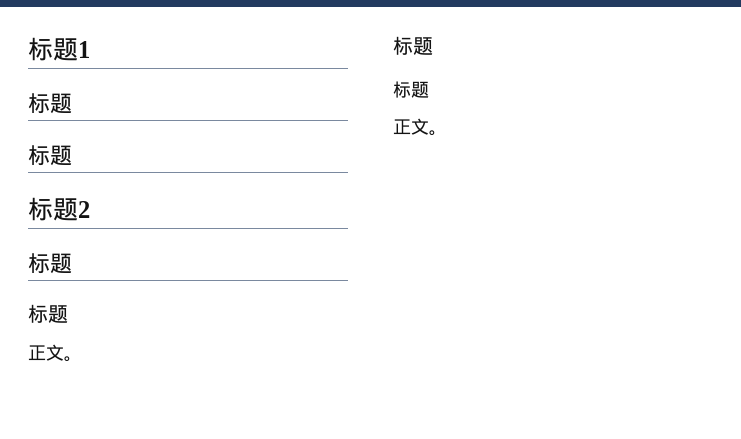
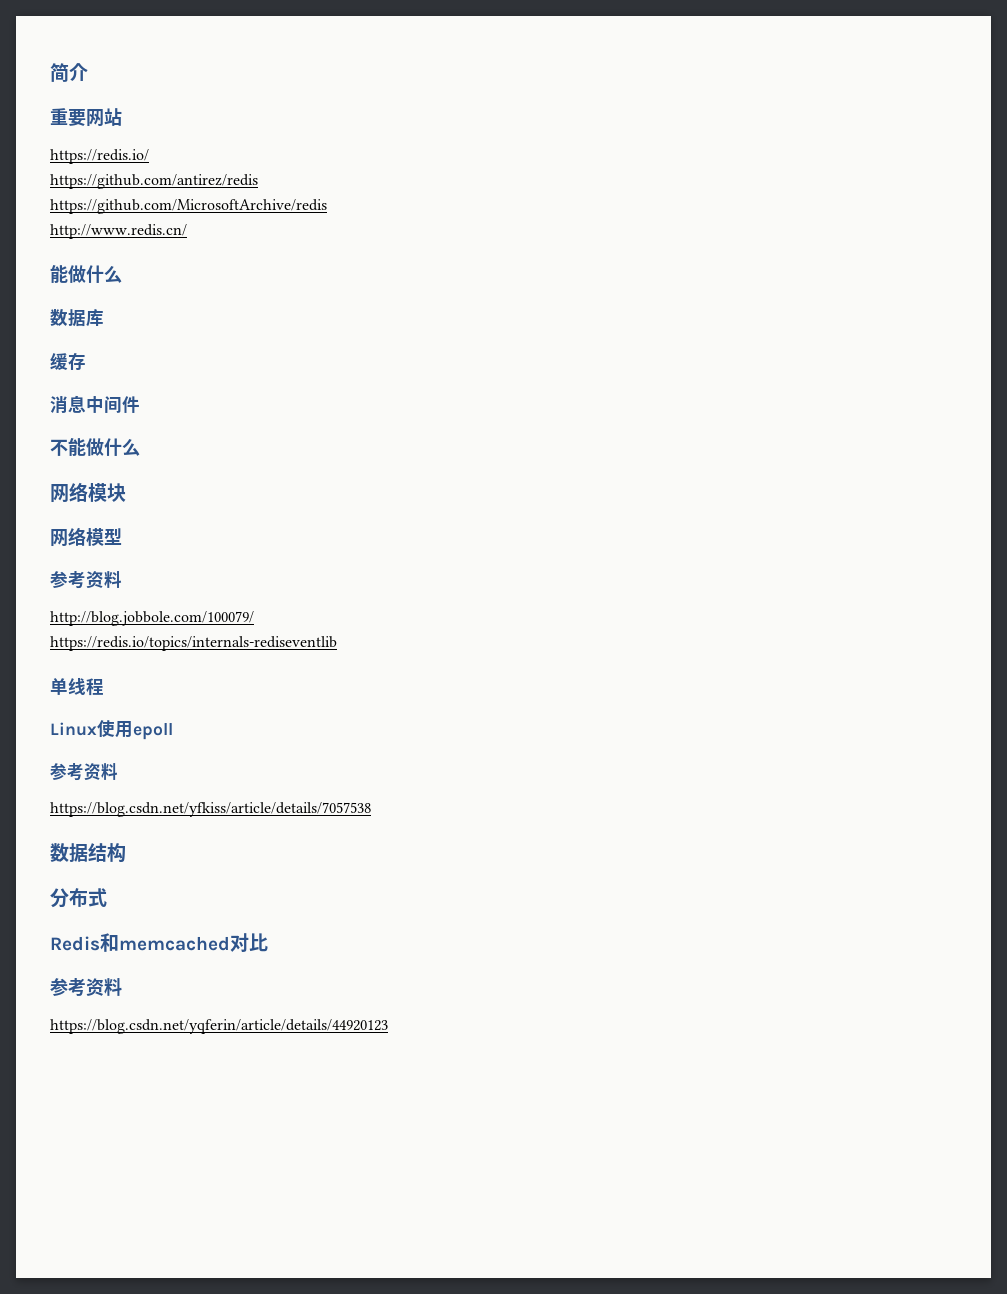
[28,37,90,61] [28,93,72,114] [28,145,72,166] [28,197,90,221] [28,253,72,274] [28,304,68,323] [28,344,82,362] [393,36,433,55] [393,81,429,98] [393,118,447,136] 标题1 // 标题 // 标题 // 标题2 // 标题 // 标题 // 正文。 // 标题 // 标题 // 正文。 -> [50,63,88,82] [50,108,122,127] [50,149,149,164] [50,174,258,189] [50,199,327,214] [50,224,187,239] [50,265,122,283] [50,309,104,327] [50,352,86,370] [50,395,140,413] [50,438,140,456] [50,482,126,503] [50,527,122,547] [50,571,122,589] [50,611,254,626] [50,636,337,651] [50,677,104,696] [50,720,173,740] [50,763,118,781] [50,802,371,817] [50,843,126,863] [50,888,107,908] [50,933,268,952] [50,978,122,996] [50,1019,388,1034] 简介 // 重要网站 // https://redis.io/ // https://github.com/antirez/redis // https://github.com/MicrosoftArchive/redis // http://www.redis.cn/ // 能做什么 // 数据库 // 缓存 // 消息中间件 // 不能做什么 // 网络模块 // 网络模型 // 参考资料 // http://blog.jobbole.com/100079/ // https://redis.io/topics/internals-rediseventlib // 单线程 // Linux使用epoll // 参考资料 // https://blog.csdn.net/yfkiss/article/details/7057538 // 数据结构 // 分布式 // Redis和memcached对比 // 参考资料 // https://blog.csdn.net/yqferin/article/details/44920123

